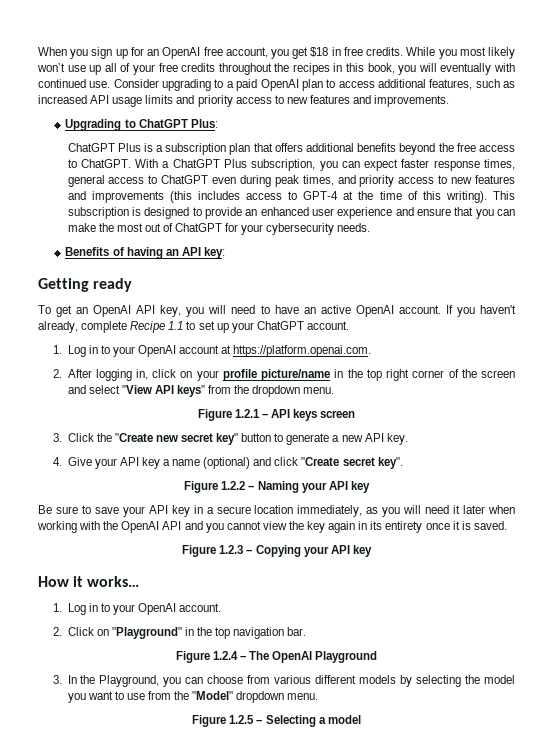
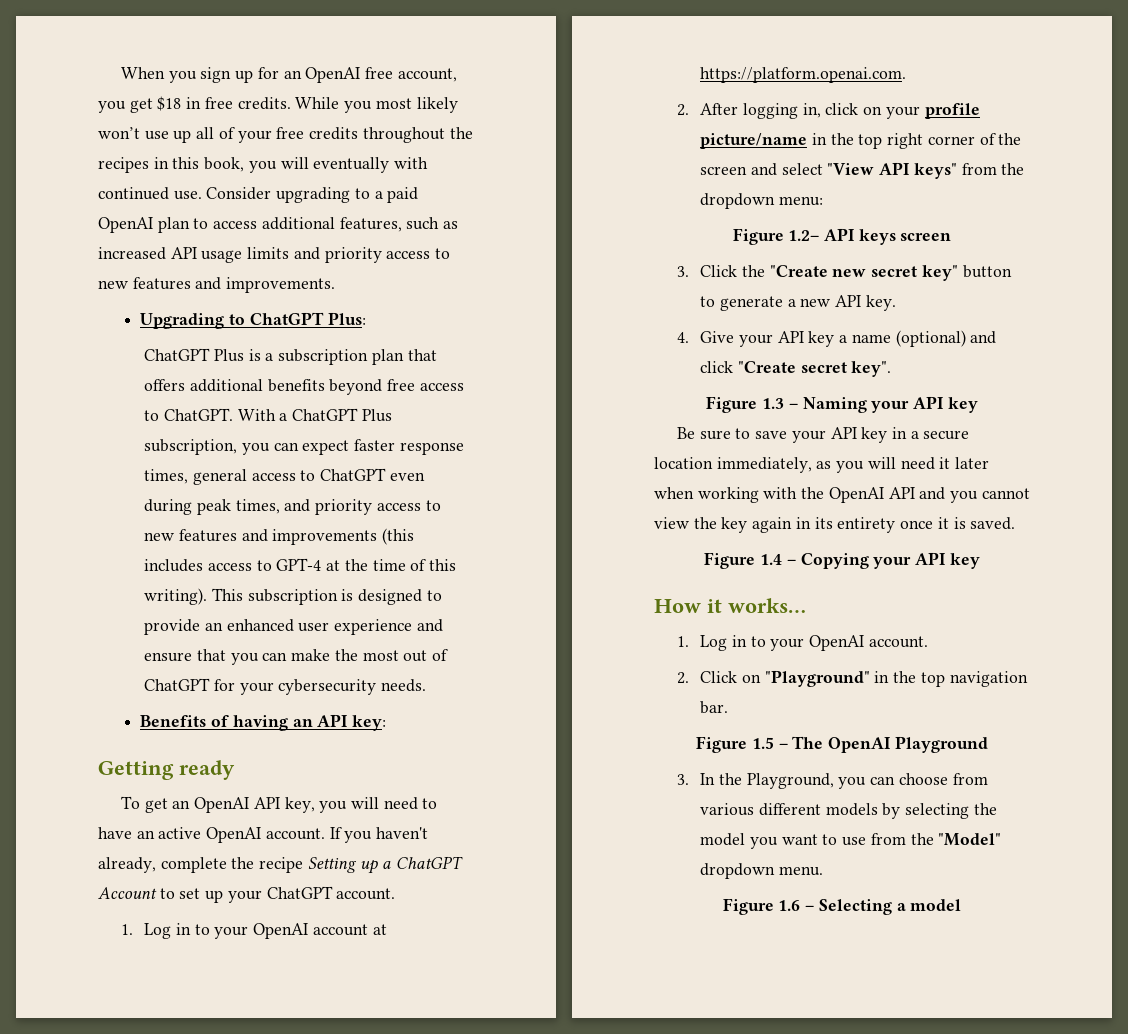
[438,143,454,152] the -> (383, 387) none
[130,321,184,333] Recipe 1.1 -> [231,856,464,874] [98,887,157,899] the recipe Setting up a ChatGPT Account
[303,387,335,394] [197,409,269,421] menu. // Figure 1.2.1 – -> [778,196,823,206] [732,228,820,245] menu: // Figure 1.2–
[221,481,246,490] 1.2.2 -> [762,398,785,409] 1.3
[219,545,244,554] 1.2.3 -> [760,554,783,565] 1.4
[212,651,238,660] 1.2.4 -> [751,737,774,749] 1.5
[229,715,255,724] 1.2.5 -> [778,900,801,911] 1.6

